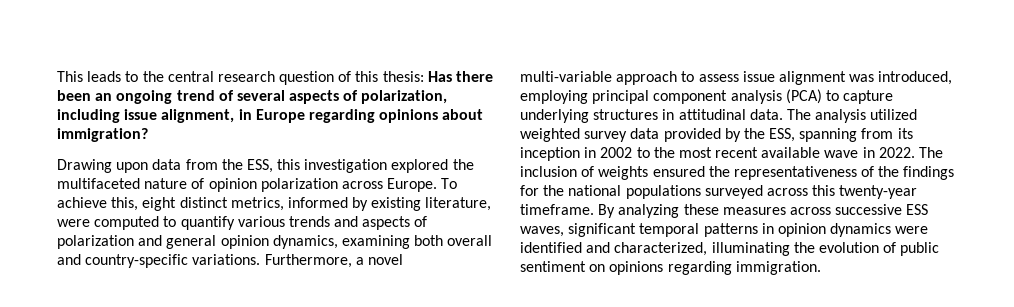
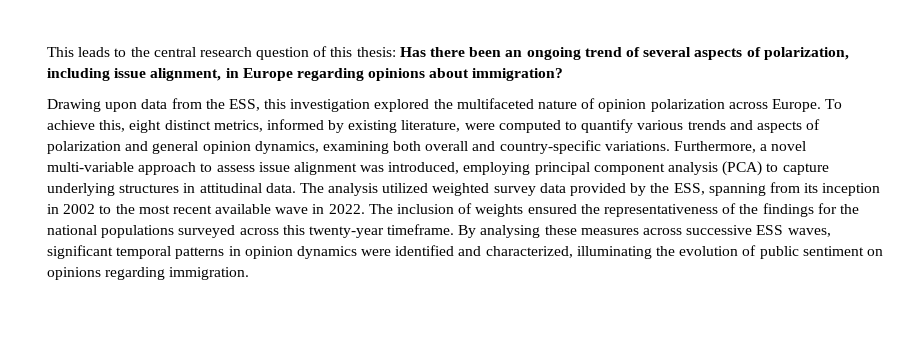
[618,204,680,218] analyzing -> [480,225,541,238] analysing

